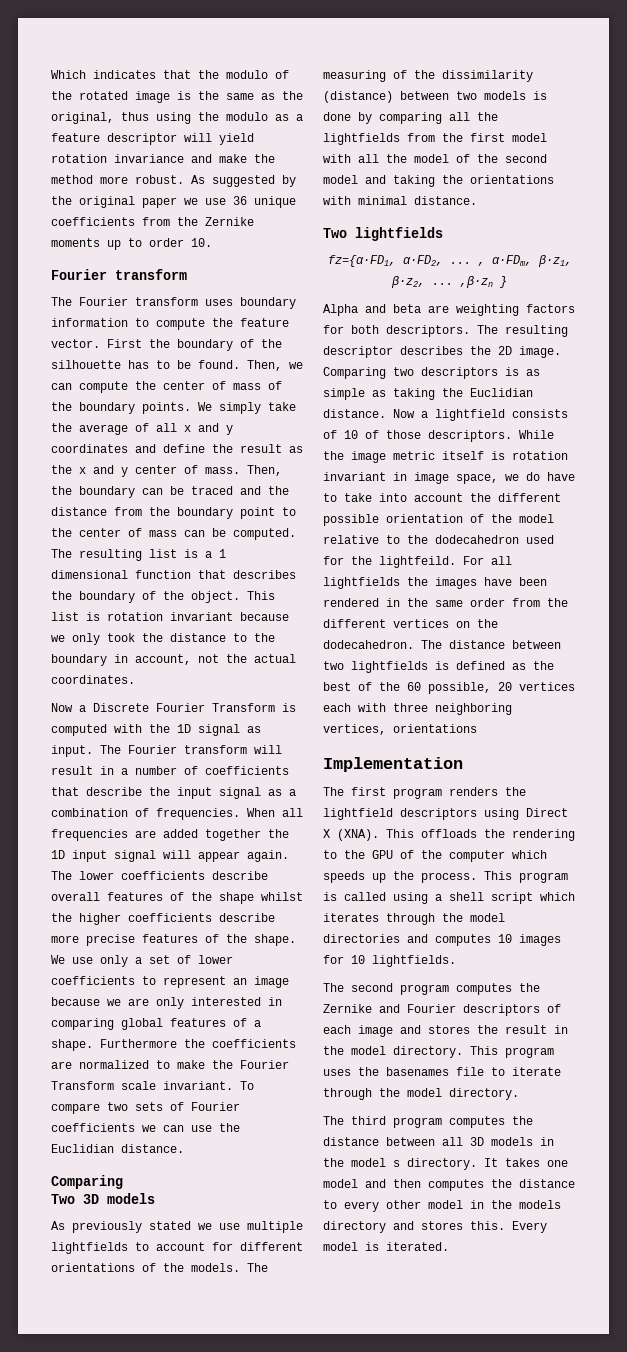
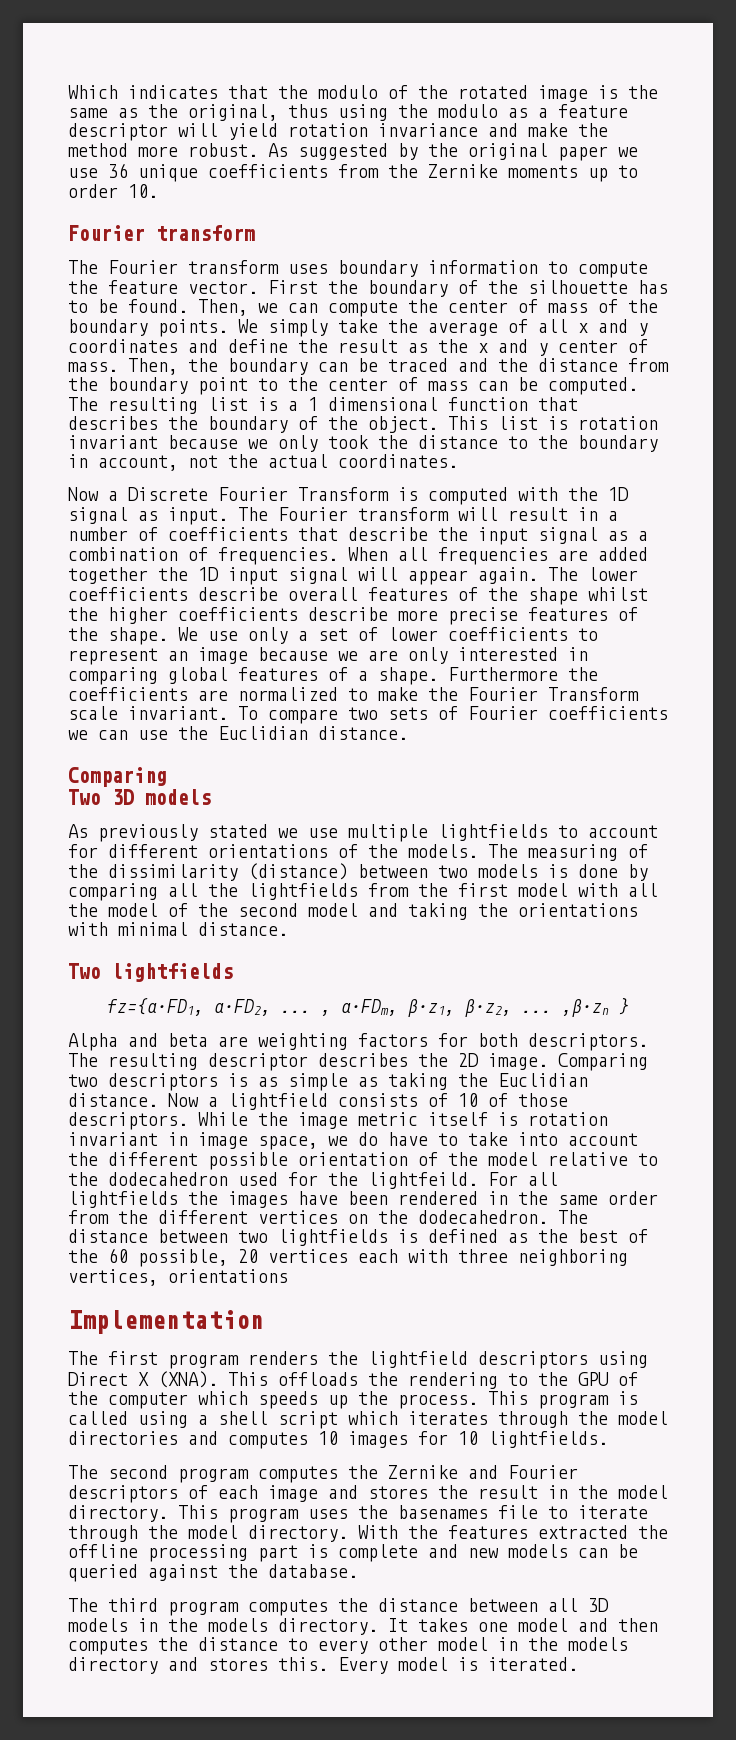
(519, 1094) none -> [358,1525,668,1539] [68,1544,638,1562] [68,1564,358,1582] With the features extracted the offline processing part is complete and new models can be queried against the database.
[351,1158,400,1167] model s -> [208,1618,268,1632] models

